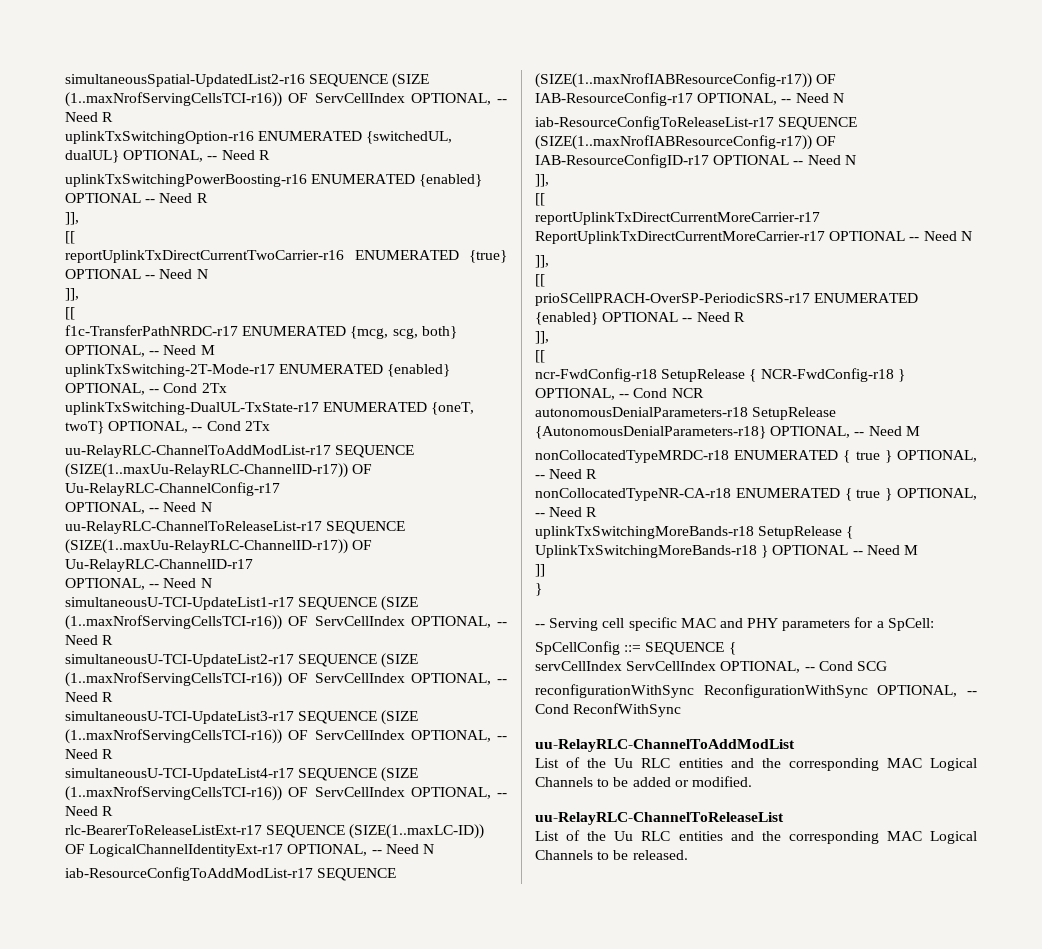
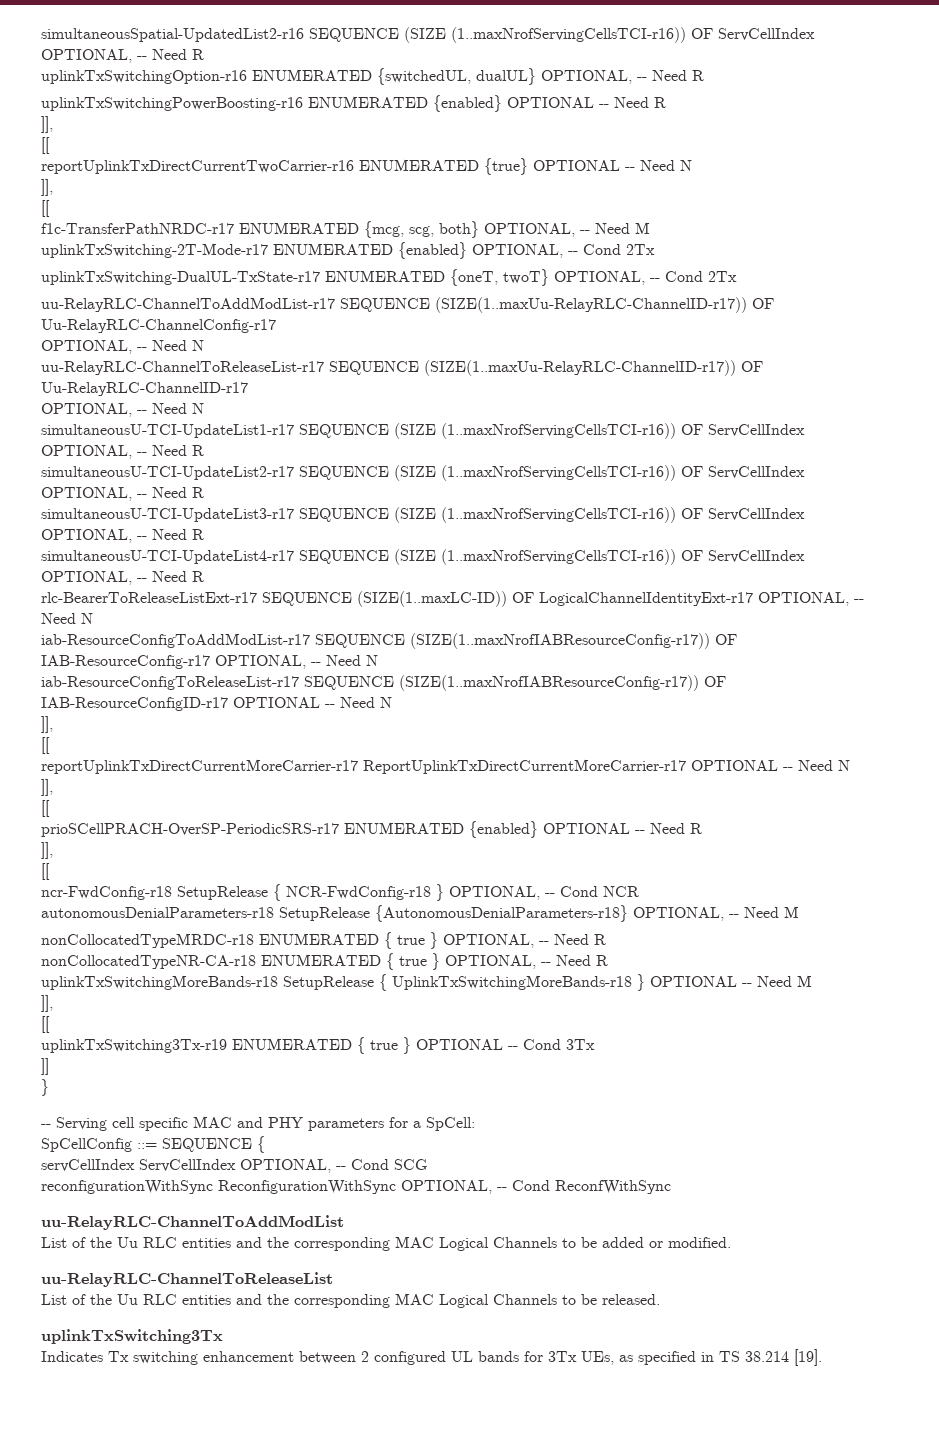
(918, 550) none -> [41,995,53,1012] [41,1016,50,1033] [41,1037,595,1054] // ]], // [[ // uplinkTxSwitching3Tx-r19 ENUMERATED { true } OPTIONAL -- Cond 3Tx
(688, 855) none -> [41,1329,223,1344] [41,1349,822,1366] // uplinkTxSwitching3Tx // Indicates Tx switching enhancement between 2 configured UL bands for 3Tx UEs, as specified in TS 38.214 [19].

